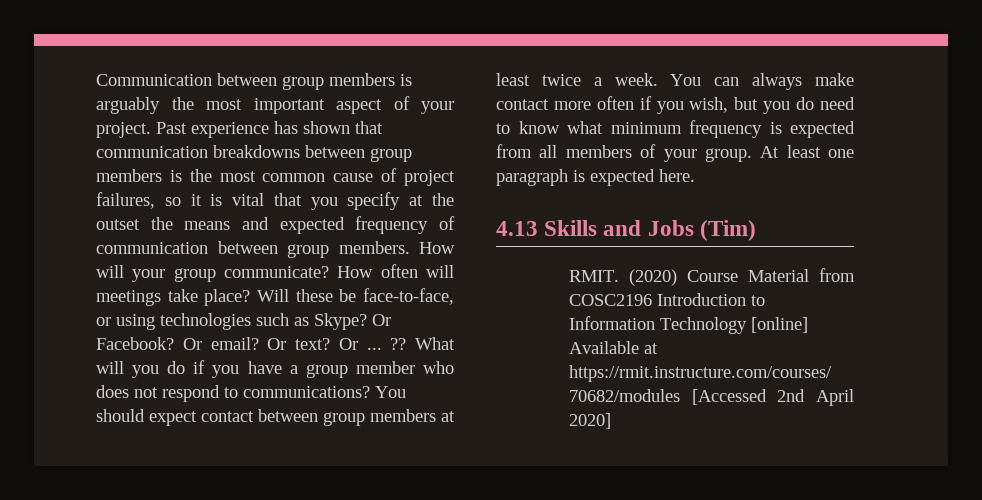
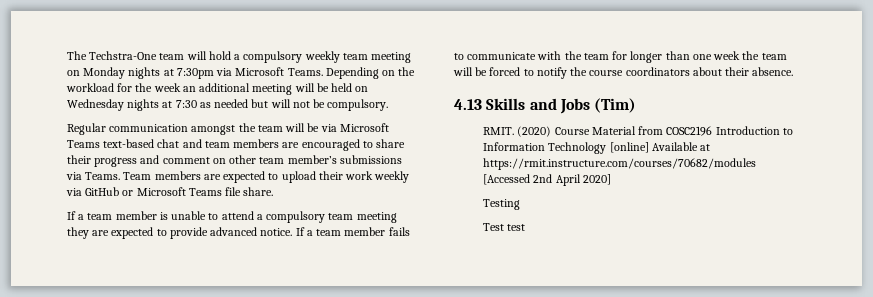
[96,73,412,90] [96,96,454,114] [96,121,383,138] [96,145,412,162] [96,168,455,186] [96,192,454,210] [96,216,455,234] [96,241,455,258] [96,264,454,282] [96,288,454,306] [96,313,391,330] [96,337,455,350] [96,360,454,378] [96,385,406,402] [96,409,455,426] [496,73,854,90] [496,96,855,114] [496,120,855,138] [496,144,854,162] [496,169,695,186] Communication between group members is arguably the most important aspect of your project. Past experience has shown that communication breakdowns between group members is the most common cause of project failures, so it is vital that you specify at the outset the means and expected frequency of communication between group members. How will your group communicate? How often will meetings take place? Will these be face-to-face, or using technologies such as Skype? Or Facebook? Or email? Or text? Or ... ?? What will you do if you have a group member who does not respond to communications? You should expect contact between group members at least twice a week. You can always make contact more often if you wish, but you do need to know what minimum frequency is expected from all members of your group. At least one paragraph is expected here. -> [67,51,412,63] [67,67,416,79] [66,83,369,95] [67,99,389,111] [67,123,389,135] [67,139,406,151] [67,155,402,167] [66,171,410,183] [66,187,274,196] [67,211,397,223] [67,227,410,239] [454,51,787,63] [453,67,794,79] The Techstra-One team will hold a compulsory weekly team meeting on Monday nights at 7:30pm via Microsoft Teams. Depending on the workload for the week an additional meeting will be held on Wednesday nights at 7:30 as needed but will not be compulsory. // Regular communication amongst the team will be via Microsoft Teams text-based chat and team members are encouraged to share their progress and comment on other team member’s submissions via Teams. Team members are expected to upload their work weekly via GitHub or Microsoft Teams file share. // If a team member is unable to attend a compulsory team meeting they are expected to provide advanced notice. If a team member fails to communicate with the team for longer than one week the team will be forced to notify the course coordinators about their absence.
(612, 421) none -> [483,199,521,210] [483,223,526,231] // Testing // Test test

